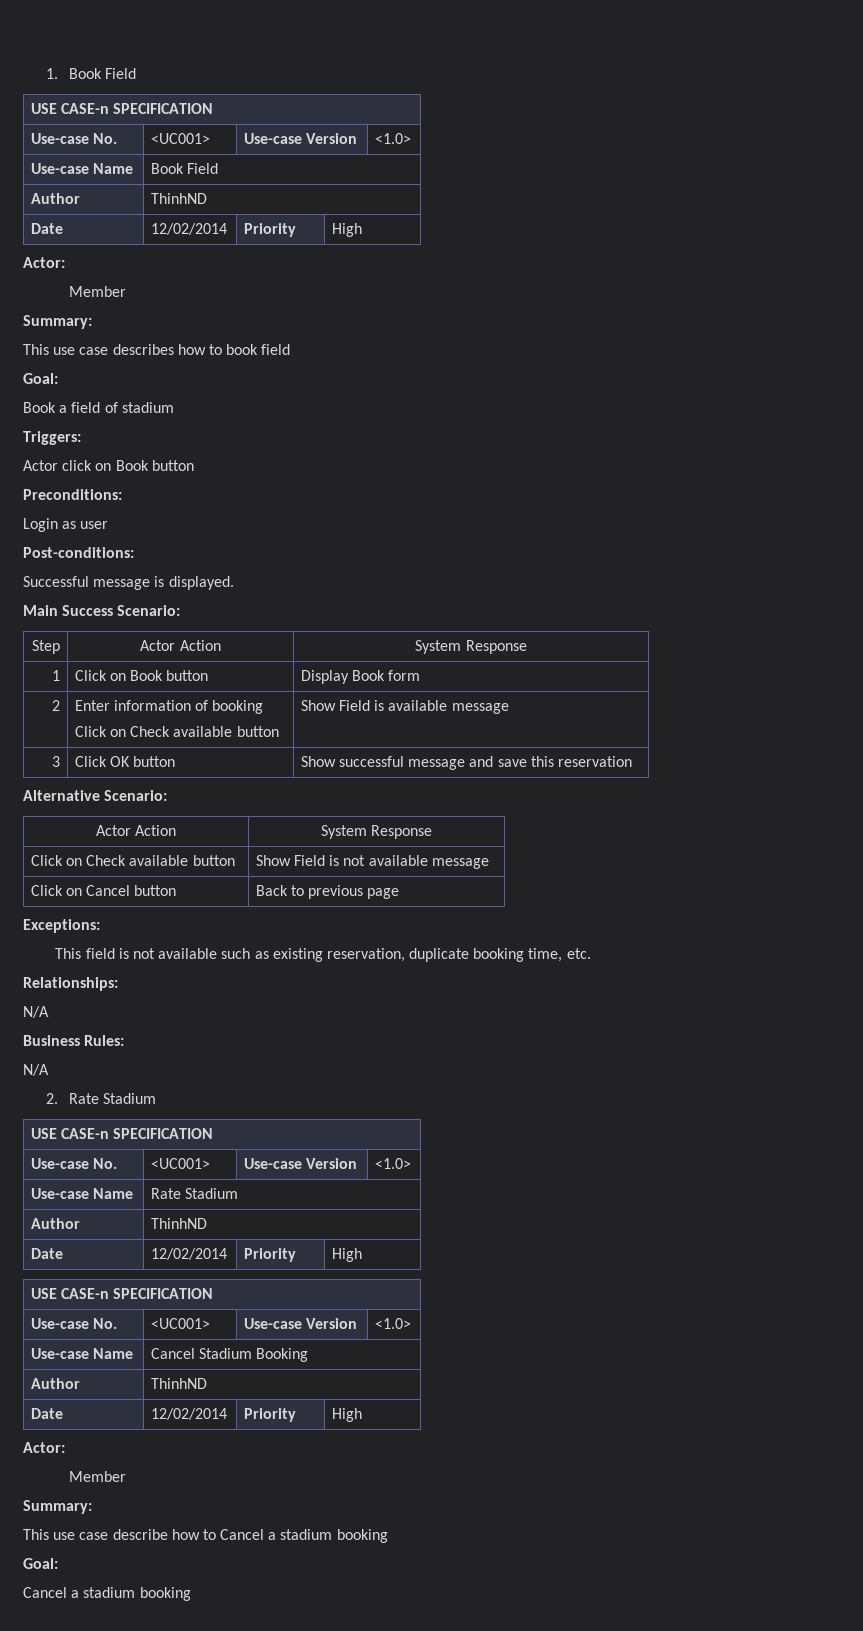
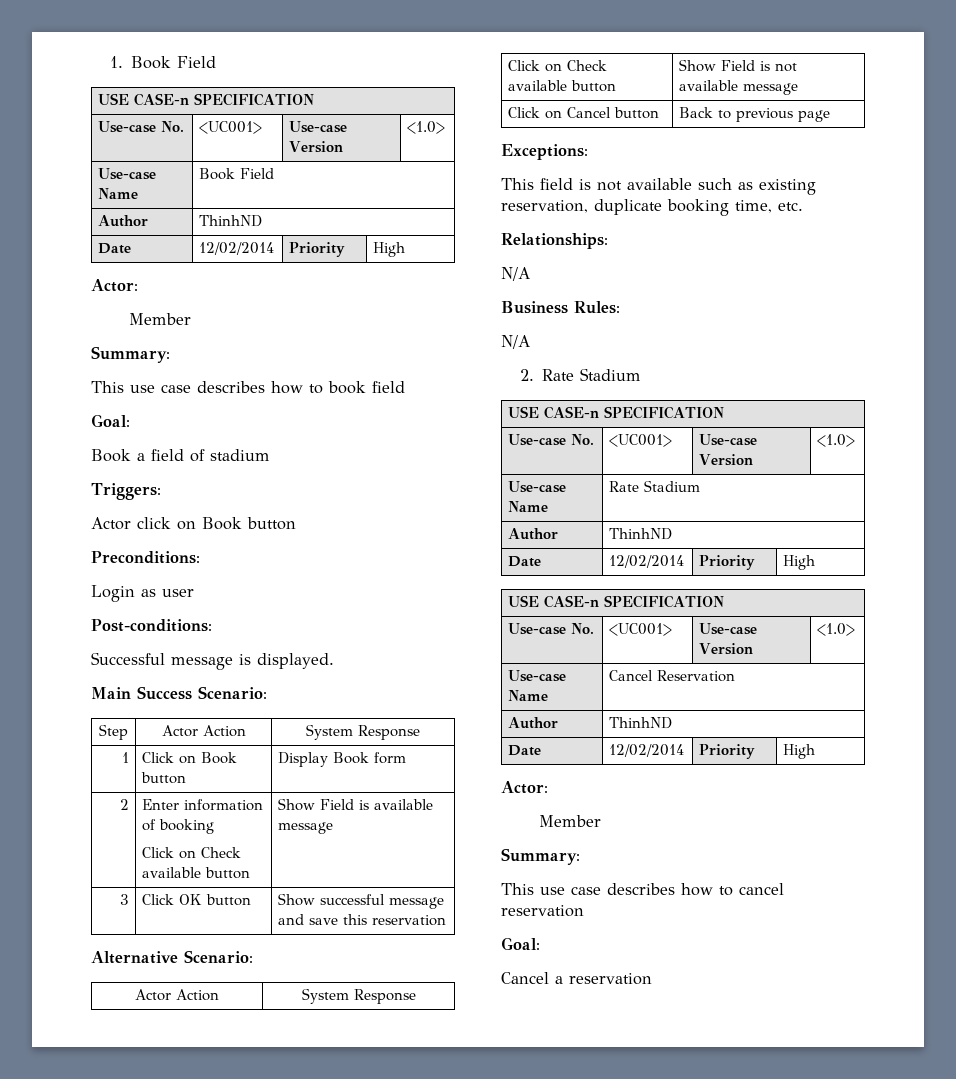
[199,1348,309,1362] Stadium Booking -> [657,670,736,682] Reservation
[112,1529,388,1543] describe how to Cancel a stadium booking -> [607,883,784,896] [501,905,584,917] describes how to cancel reservation
[83,1587,191,1601] stadium booking -> [569,973,652,985] reservation

